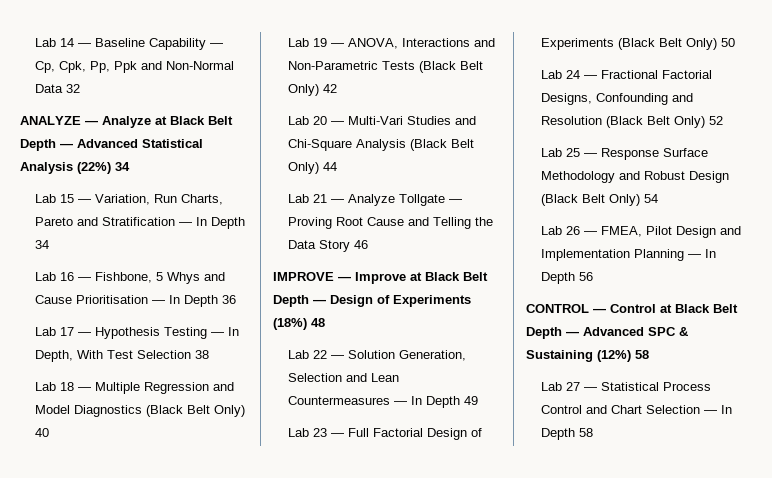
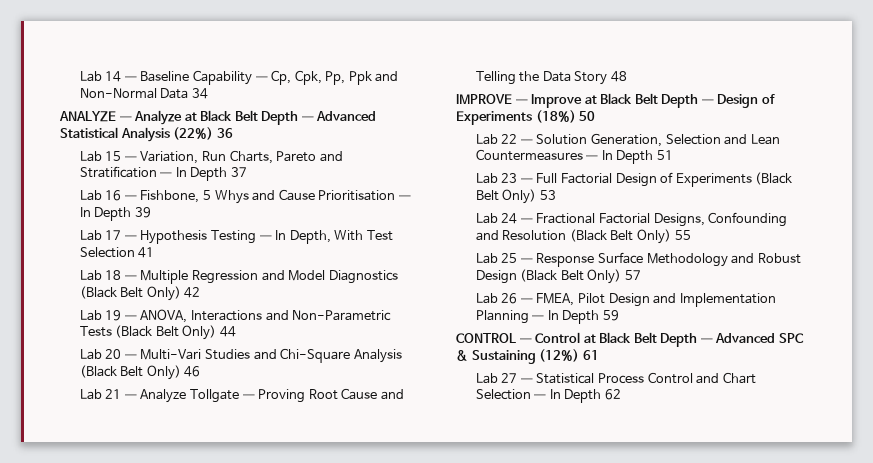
[65,84,80,93] 32 -> [191,88,208,99] 34
[115,162,130,171] 34 -> [216,128,233,138] 36
[34,240,49,249] 34 -> [230,167,247,177] 37
[221,295,236,304] 36 -> [134,207,151,218] 39
[194,350,209,359] 38 -> [138,247,155,258] 41
[34,428,49,437] 40 -> [184,287,201,298] 42
[322,84,337,93] 42 -> [219,326,236,337] 44
[322,162,337,171] 44 -> [184,366,201,377] 46
[353,240,368,249] 46 -> [610,71,627,82] 48
[311,318,325,327] 48 -> [579,111,596,121] 50
[463,396,478,405] 49 -> [656,150,673,160] 51
[720,38,735,47] 50 -> [539,190,556,200] 53
[708,116,723,125] 52 -> [674,230,691,240] 55
[643,194,658,203] 54 -> [624,270,641,280] 57
[578,272,593,281] 56 -> [602,310,619,321] 59
[635,350,649,359] 58 -> [582,350,599,360] 61
[578,428,593,437] 58 -> [604,389,621,400] 62

